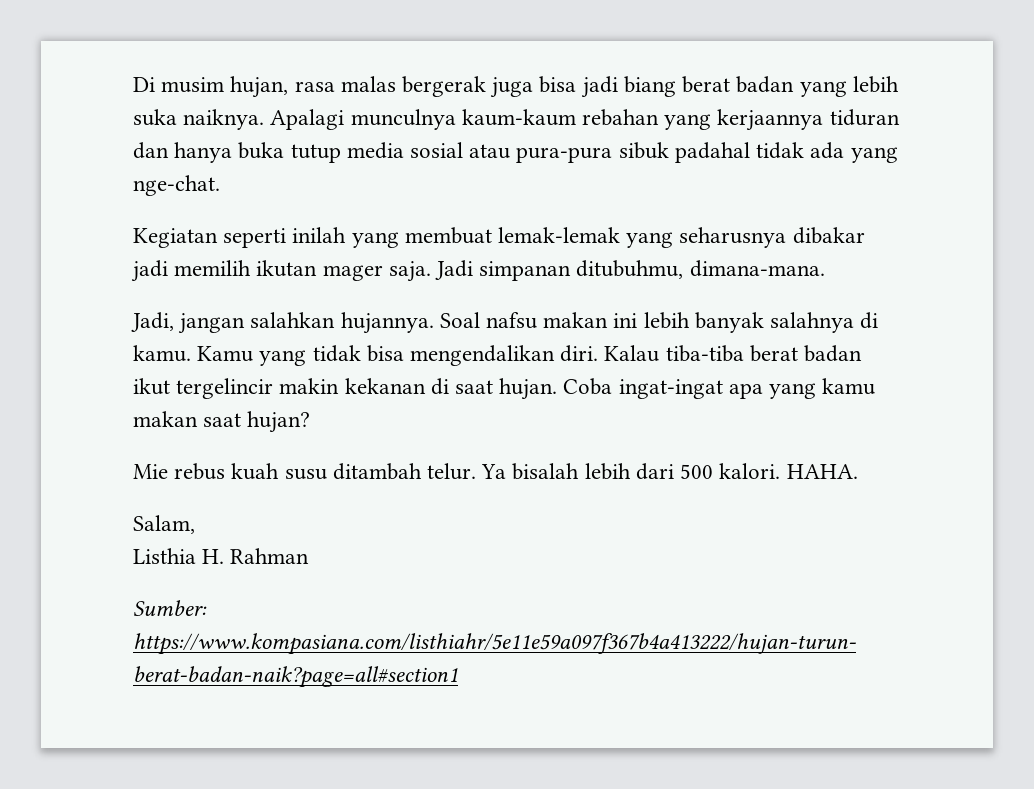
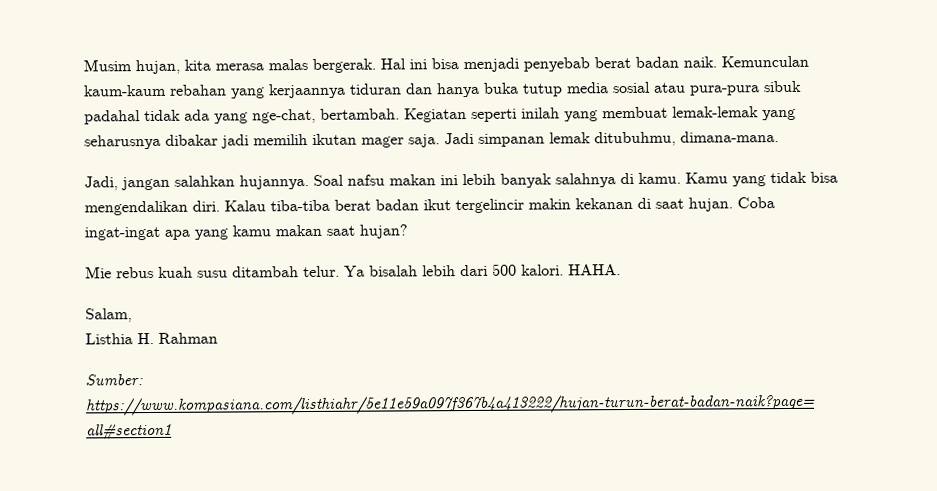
[133,76,899,98] [133,109,456,130] Di musim hujan, rasa malas bergerak juga bisa jadi biang berat badan yang lebih suka naiknya. Apalagi munculnya -> [83,55,809,75] Musim hujan, kita merasa malas bergerak. Hal ini bisa menjadi penyebab berat badan naik. Kemunculan
[133,175,220,196] nge-chat. // -> [252,108,400,124] nge-chat, bertambah.
(572, 271) none -> [549,132,591,144] lemak

